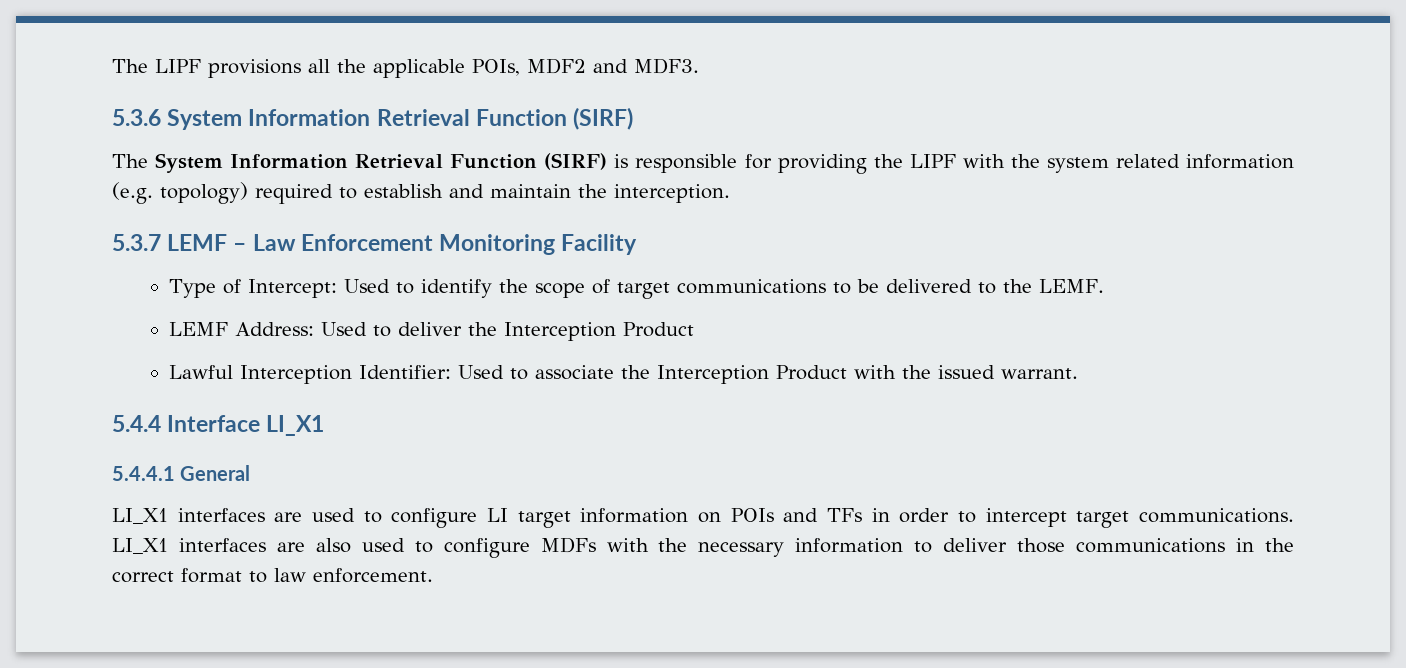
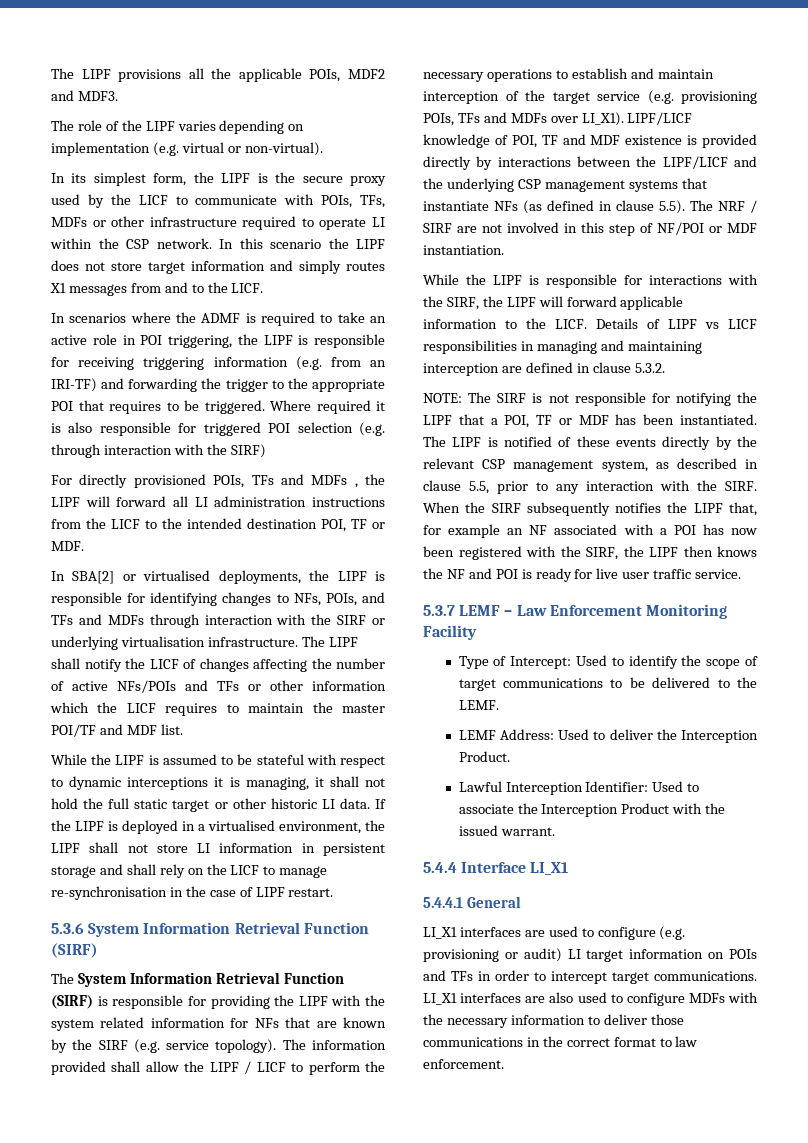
(699, 66) none -> [51,120,305,134] [51,142,323,156] [51,172,387,186] [51,194,385,208] [51,216,385,230] [50,238,385,249] [51,260,385,274] [50,282,264,296] [51,312,386,326] [51,334,385,348] [51,356,386,370] [51,378,385,392] [51,400,385,414] [51,422,386,436] [51,444,266,458] [51,474,385,488] [51,496,385,507] [51,518,385,532] [51,541,84,551] [51,570,385,584] [51,592,386,606] [51,614,385,628] [51,636,358,650] [51,658,385,672] [51,680,386,693] [50,702,386,716] [51,724,183,737] [51,754,385,768] [51,776,385,790] [51,798,387,812] [51,820,385,834] [51,842,385,856] [51,864,328,878] [51,886,334,900] // The role of the LIPF varies depending on implementation (e.g. virtual or non-virtual). // In its simplest form, the LIPF is the secure proxy used by the LICF to communicate with POIs, TFs, MDFs or other infrastructure required to operate LI within the CSP network. In this scenario the LIPF does not store target information and simply routes X1 messages from and to the LICF. // In scenarios where the ADMF is required to take an active role in POI triggering, the LIPF is responsible for receiving triggering information (e.g. from an IRI-TF) and forwarding the trigger to the appropriate POI that requires to be triggered. Where required it is also responsible for triggered POI selection (e.g. through interaction with the SIRF) // For directly provisioned POIs, TFs and MDFs , the LIPF will forward all LI administration instructions from the LICF to the intended destination POI, TF or MDF. // In SBA[2] or virtualised deployments, the LIPF is responsible for identifying changes to NFs, POIs, and TFs and MDFs through interaction with the SIRF or underlying virtualisation infrastructure. The LIPF shall notify the LICF of changes affecting the number of active NFs/POIs and TFs or other information which the LICF requires to maintain the master POI/TF and MDF list. // While the LIPF is assumed to be stateful with respect to dynamic interceptions it is managing, it shall not hold the full static target or other historic LI data. If the LIPF is deployed in a virtualised environment, the LIPF shall not store LI information in persistent storage and shall rely on the LICF to manage re-synchronisation in the case of LIPF restart.
[112,182,730,204] (e.g. topology) required to establish and maintain the interception. -> [230,1017,387,1028] [51,1039,386,1053] [51,1061,386,1075] [423,68,714,82] [423,90,757,104] [423,112,693,126] [423,134,757,148] [423,156,757,170] [423,178,707,192] [423,200,757,214] [423,222,757,236] [423,245,504,255] [423,274,758,288] [423,296,684,310] [423,318,757,329] [423,340,702,354] [423,362,665,376] [423,392,757,406] [423,414,757,428] [423,436,757,450] [423,458,758,472] [423,480,757,494] [423,502,757,516] [423,524,757,538] [423,546,757,560] [423,568,742,582] for NFs that are known by the SIRF (e.g. service topology). The information provided shall allow the LIPF / LICF to perform the necessary operations to establish and maintain interception of the target service (e.g. provisioning POIs, TFs and MDFs over LI_X1). LIPF/LICF knowledge of POI, TF and MDF existence is provided directly by interactions between the LIPF/LICF and the underlying CSP management systems that instantiate NFs (as defined in clause 5.5). The NRF / SIRF are not involved in this step of NF/POI or MDF instantiation. // While the LIPF is responsible for interactions with the SIRF, the LIPF will forward applicable information to the LICF. Details of LIPF vs LICF responsibilities in managing and maintaining interception are defined in clause 5.3.2. // NOTE: The SIRF is not responsible for notifying the LIPF that a POI, TF or MDF has been instantiated. The LIPF is notified of these events directly by the relevant CSP management system, as described in clause 5.5, prior to any interaction with the SIRF. When the SIRF subsequently notifies the LIPF that, for example an NF associated with a POI has now been registered with the SIRF, the LIPF then knows the NF and POI is ready for live user traffic service.
[623,322,695,337] Product -> [458,751,510,762] Product.
(478, 518) none -> [659,926,686,940] [423,948,562,962] (e.g. provisioning or audit)

